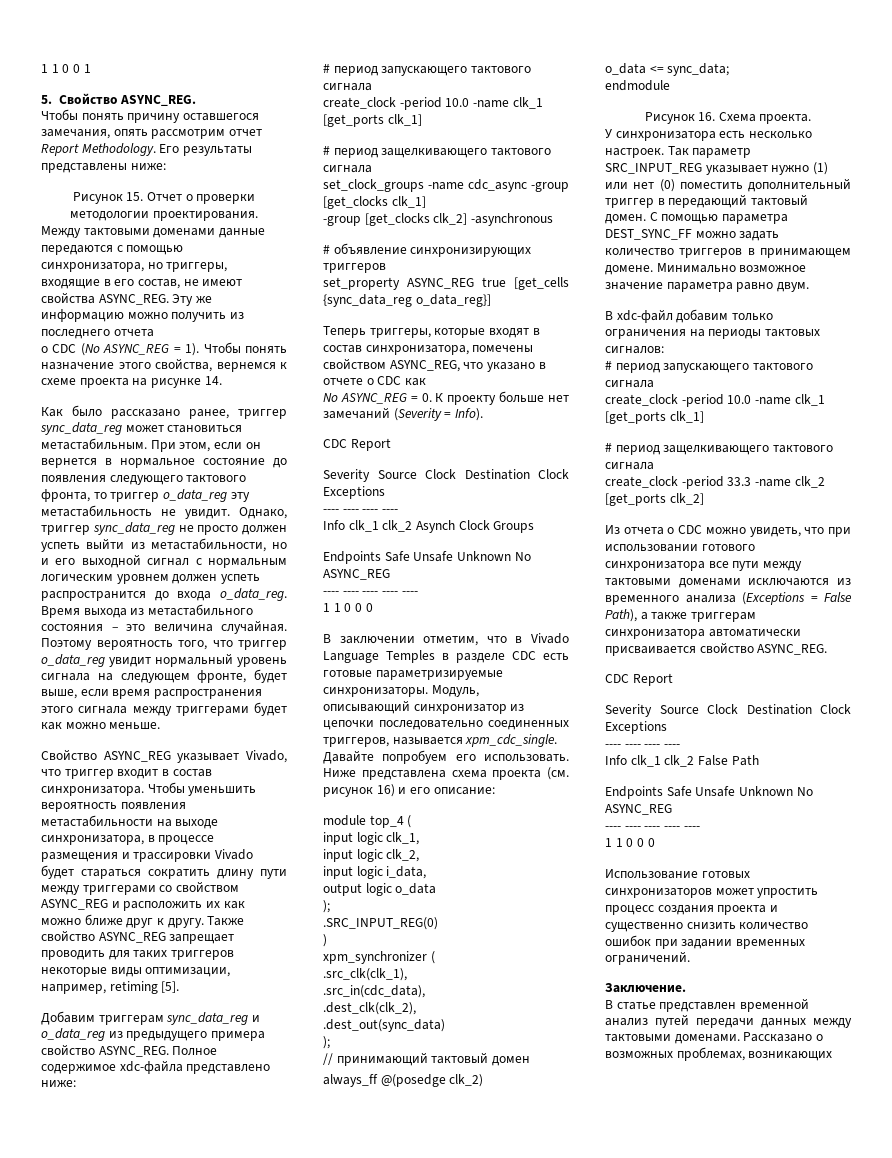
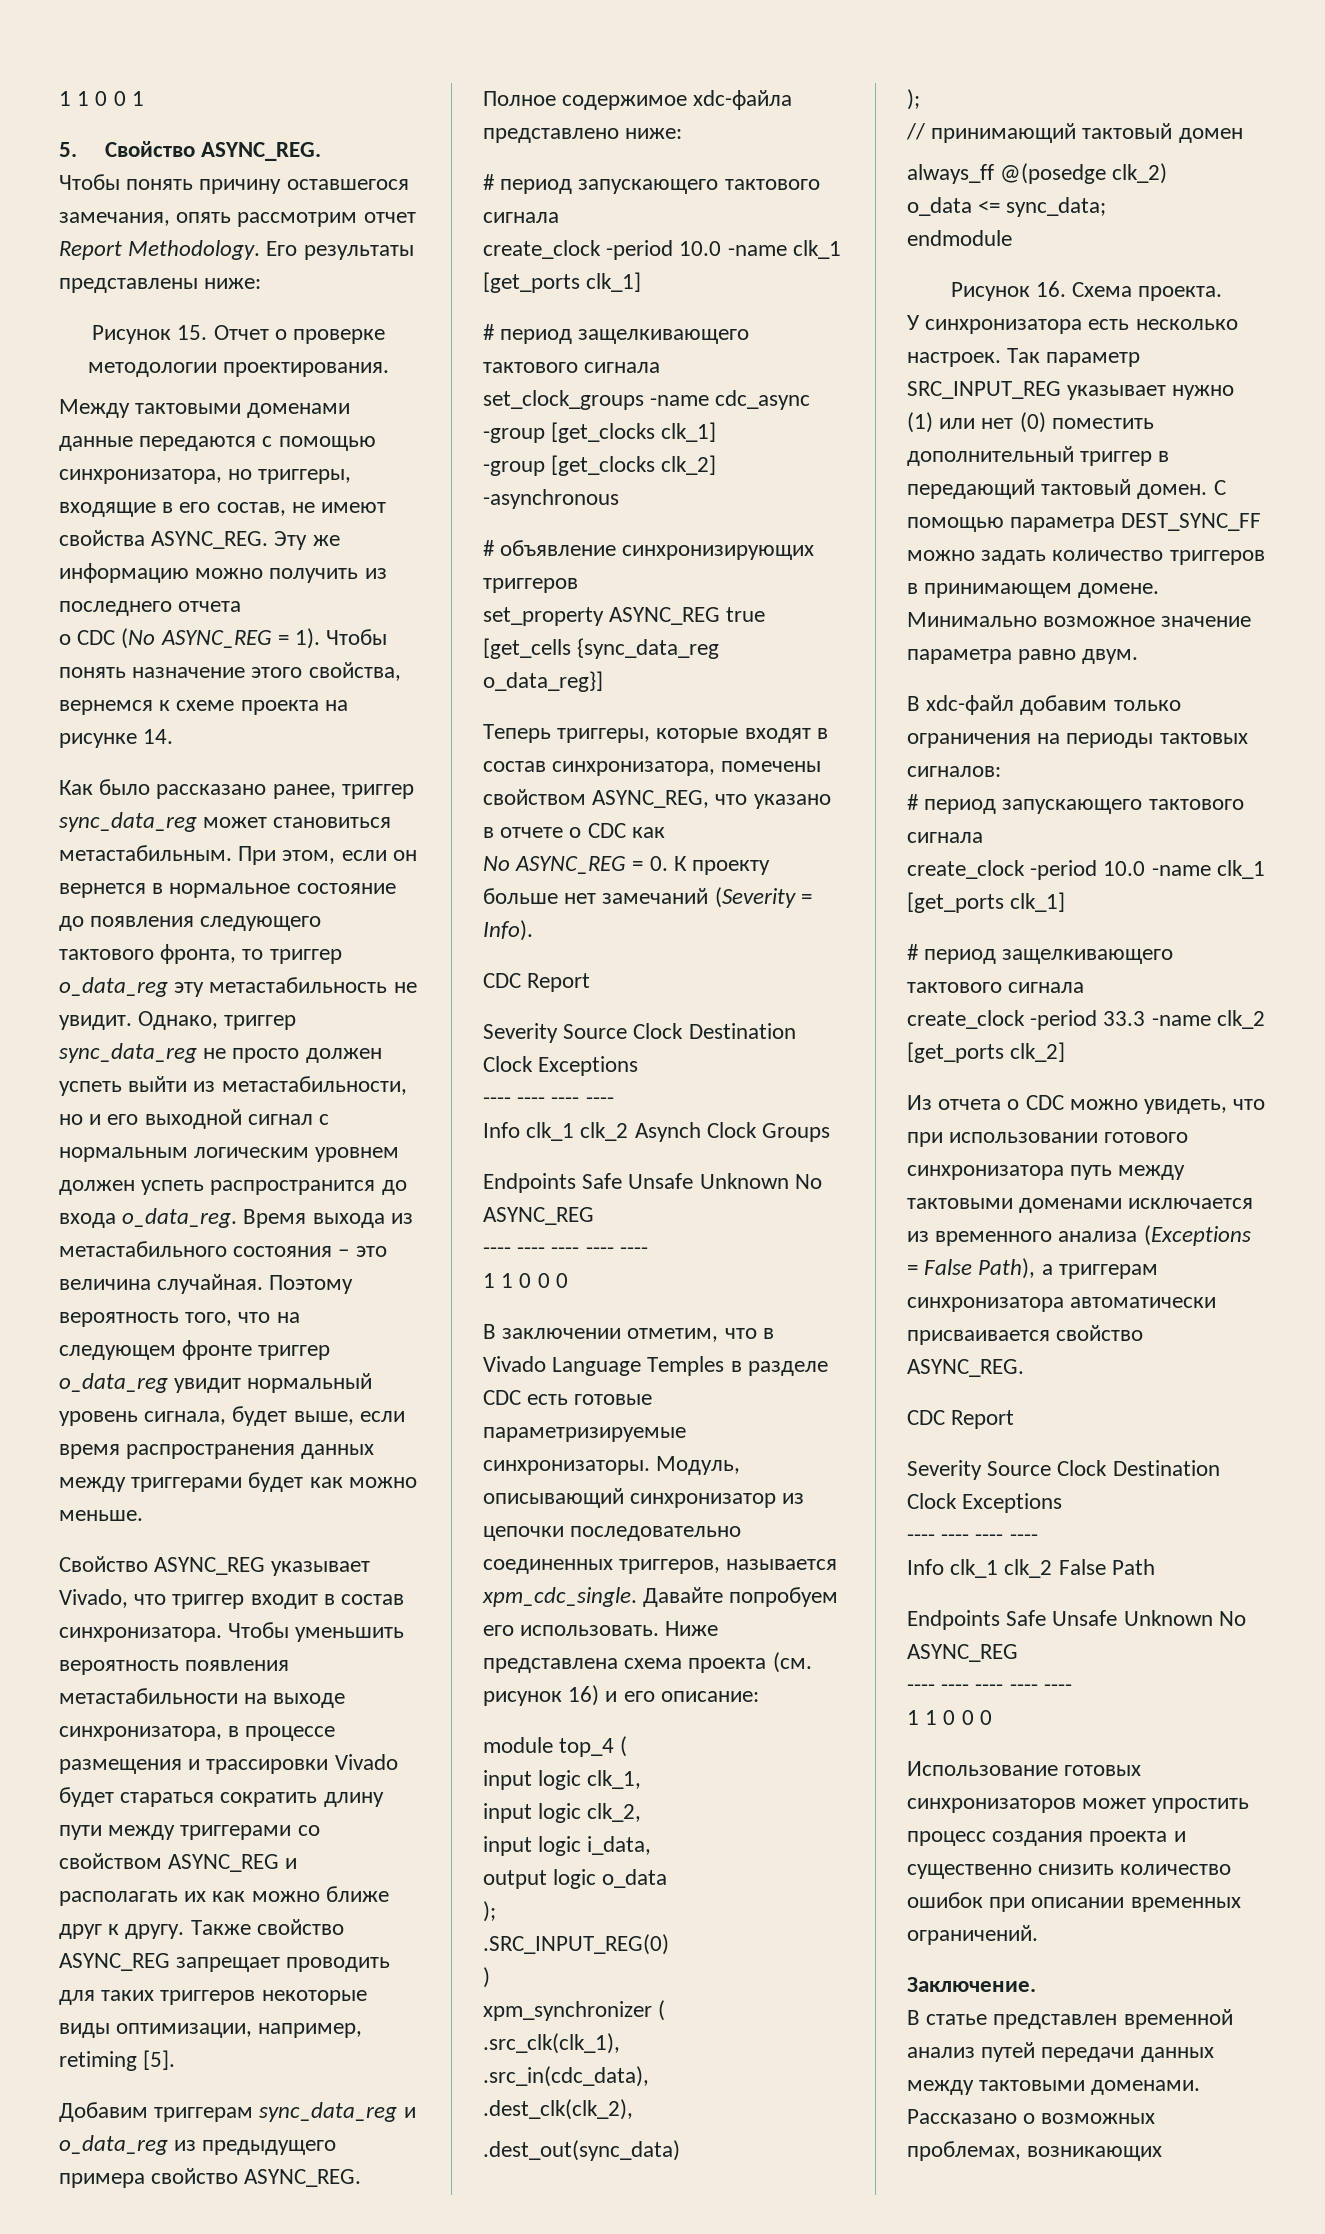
[196,194,256,204] проверки -> [292,329,385,344] проверке
(233, 643) none -> [276,1312,300,1323] [59,1340,253,1360] на следующем фронте
[41,670,247,683] сигнала на следующем фронте, -> [144,1411,227,1425] сигнала,
[41,706,128,714] этого сигнала -> [301,1444,375,1459] данных
[123,901,203,911] расположить -> [59,1891,178,1906] располагать
[708,561,760,571] все пути -> [1070,1165,1113,1180] путь
[748,578,830,586] исключаются -> [1128,1198,1254,1209] исключается
[651,612,688,620] также -> (1053, 1269) none
[681,939,733,949] задании -> [1031,1897,1125,1908] описании

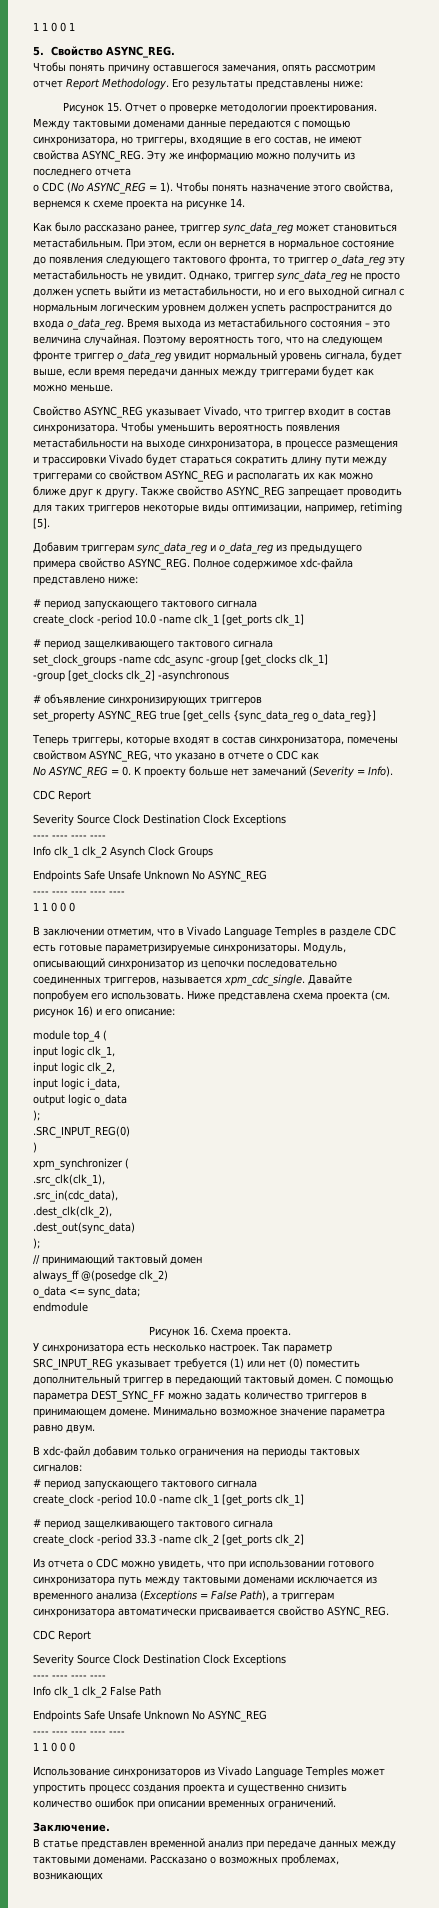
[126,1444,296,1459] распространения -> [128,368,177,378] передачи
[1172,385,1235,400] нужно -> [174,1358,227,1370] требуется
[1064,1765,1142,1776] [907,1798,1076,1813] готовых синхронизаторов -> [113,1766,348,1778] синхронизаторов из Vivado Language Temples
[981,2042,1135,2062] путей передачи -> [246,1840,316,1850] при передаче

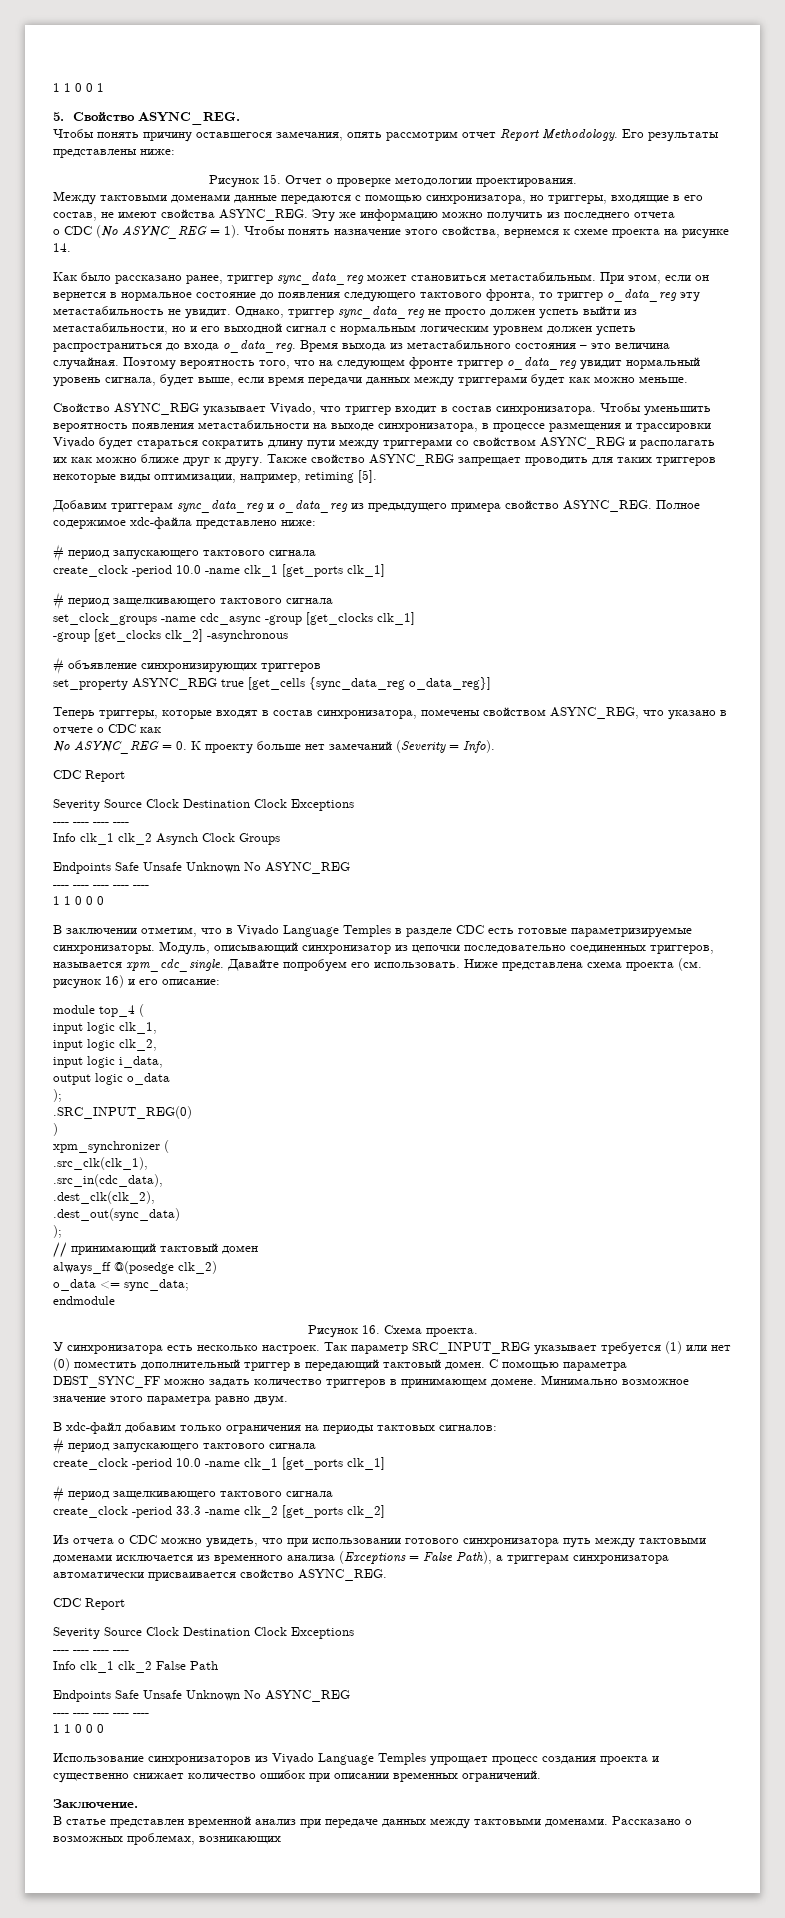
[289,304,376,314] распространится -> [53,343,162,352] распространиться
(327, 1412) none -> [110,1396,143,1402] этого
[350,1768,385,1776] [33,1784,86,1794] может упростить -> [430,1756,488,1766] упрощает
[307,1784,347,1792] снизить -> [133,1773,184,1779] снижает

